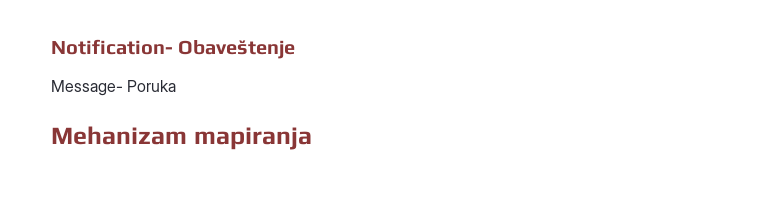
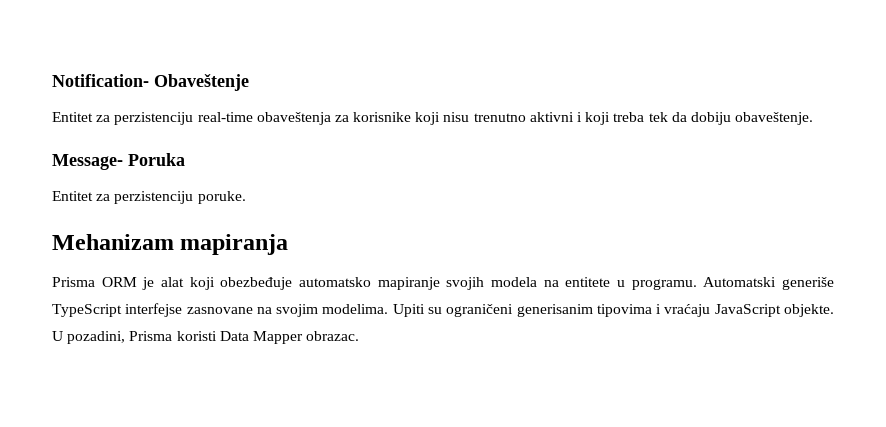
[51,80,177,96] [51,126,312,150] Message- Poruka // Mehanizam mapiranja -> [52,112,814,125] [52,153,185,170] [52,191,246,204] [52,234,289,255] [52,277,834,290] [52,303,835,317] [52,331,360,344] Entitet za perzistenciju real-time obaveštenja za korisnike koji nisu trenutno aktivni i koji treba tek da dobiju obaveštenje. // Message- Poruka // Entitet za perzistenciju poruke. // Mehanizam mapiranja // Prisma ORM je alat koji obezbeđuje automatsko mapiranje svojih modela na entitete u programu. Automatski generiše TypeScript interfejse zasnovane na svojim modelima. Upiti su ograničeni generisanim tipovima i vraćaju JavaScript objekte. U pozadini, Prisma koristi Data Mapper obrazac.

